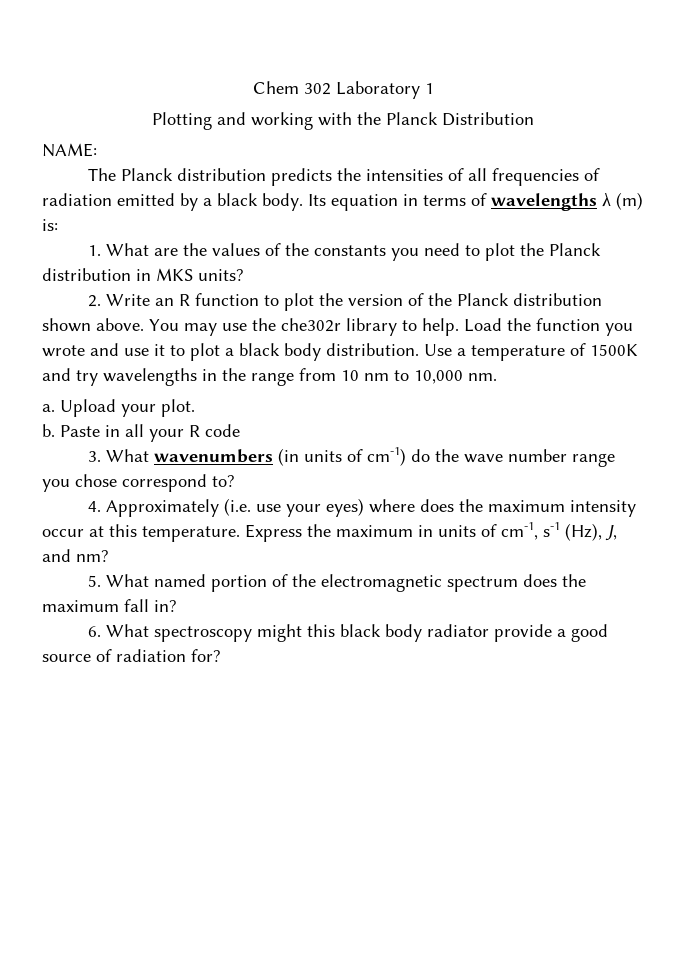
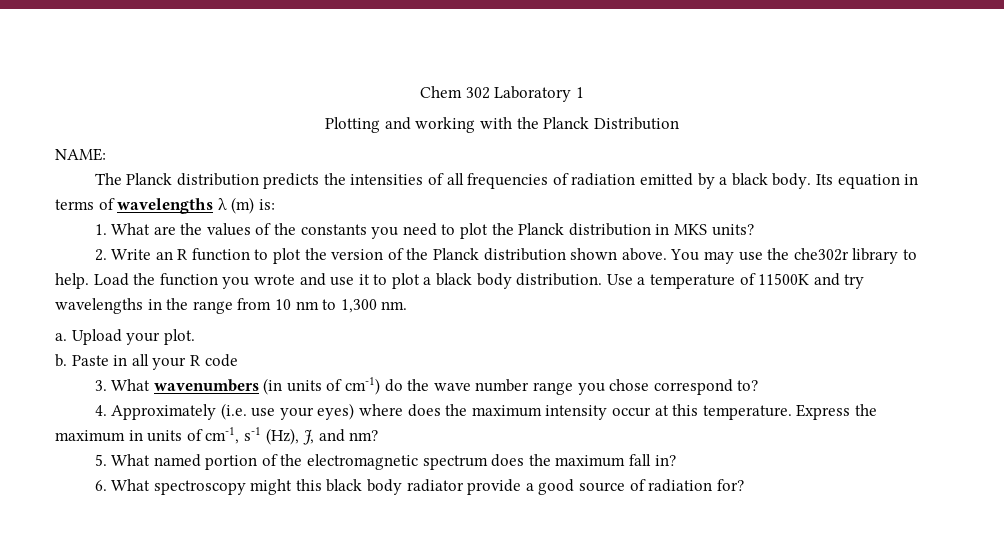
[590,344,638,356] 1500K -> [758,273,810,285] 11500K
[414,370,463,384] 10,000 -> [340,299,377,313] 1,300

